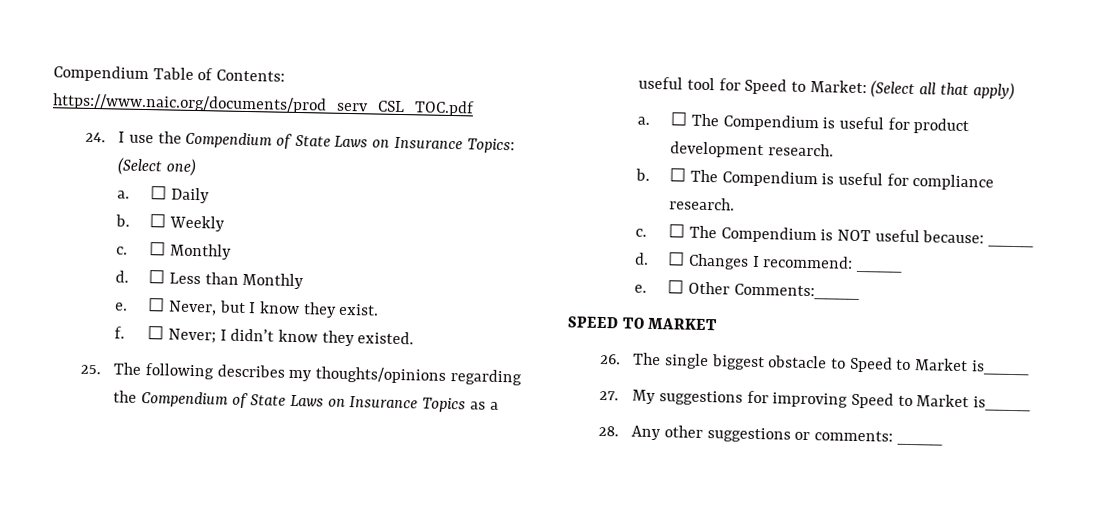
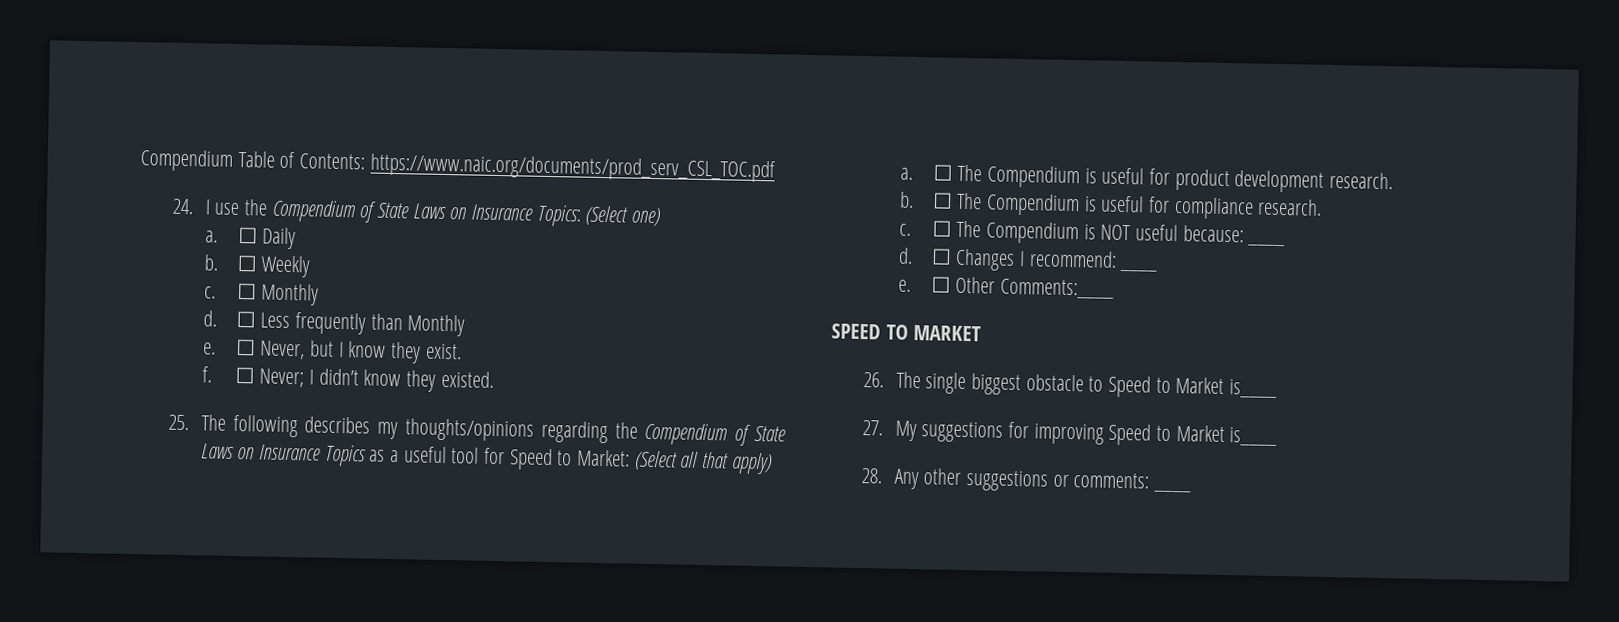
(201, 278) none -> [295,312,367,335] frequently

